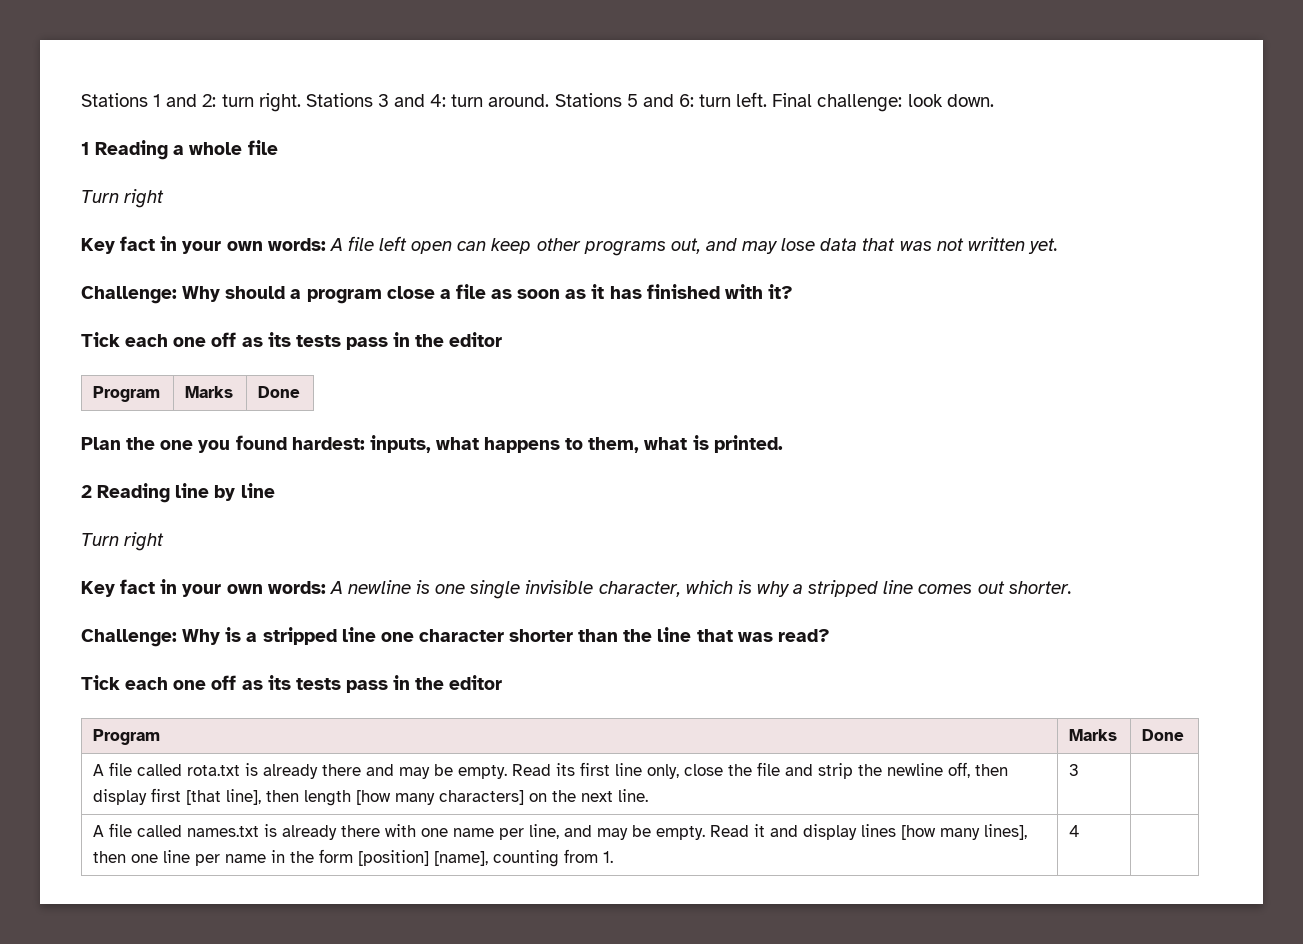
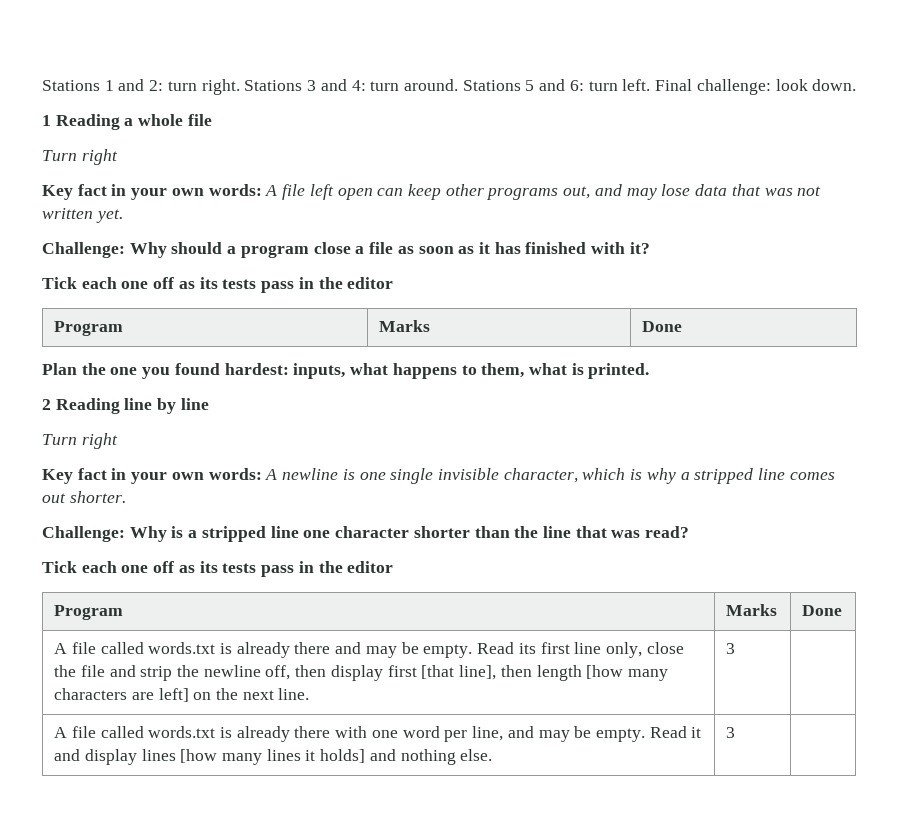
[187,765,241,776] rota.txt -> [148,642,216,654] words.txt
[439,790,525,805] characters] -> [54,688,189,702] characters are left]
[187,826,260,837] names.txt -> [148,726,216,738] words.txt
[453,828,495,837] name -> [402,726,440,738] word
[984,824,1028,840] [93,849,614,867] [1069,825,1080,837] lines], then one line per name in the form [position] [name], counting from 1. | 4 -> [266,749,493,765] [726,727,736,738] lines it holds] and nothing else. | 3

